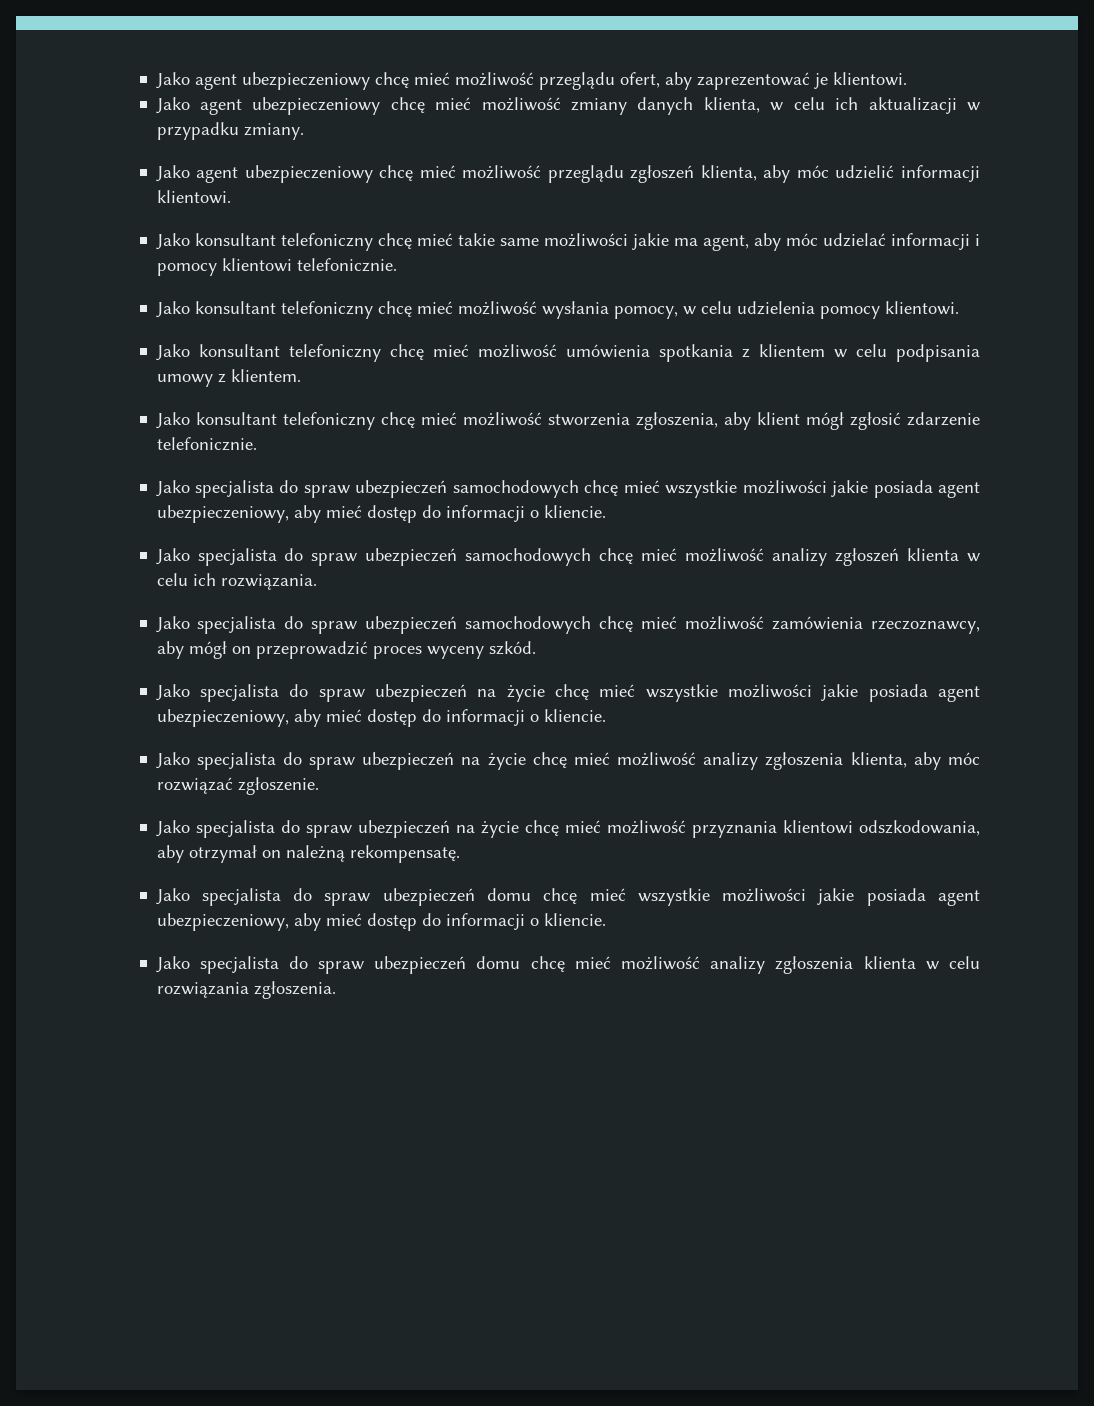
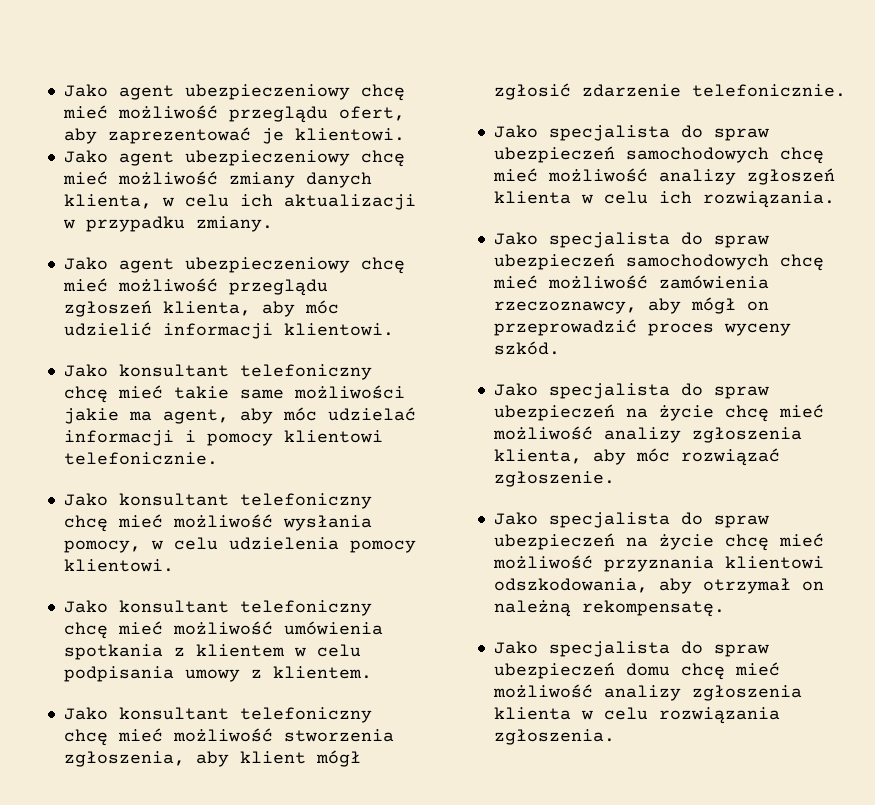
[155,480,981,498] [156,505,606,523] // Jako specjalista do spraw ubezpieczeń samochodowych chcę mieć wszystkie możliwości jakie posiada agent ubezpieczeniowy, aby mieć dostęp do informacji o kliencie. -> (846, 90) none
[155,684,980,702] [156,709,606,727] // Jako specjalista do spraw ubezpieczeń na życie chcę mieć wszystkie możliwości jakie posiada agent ubezpieczeniowy, aby mieć dostęp do informacji o kliencie. -> (560, 348) none
[155,888,981,906] [156,913,606,931] // Jako specjalista do spraw ubezpieczeń domu chcę mieć wszystkie możliwości jakie posiada agent ubezpieczeniowy, aby mieć dostęp do informacji o kliencie. -> (725, 608) none

